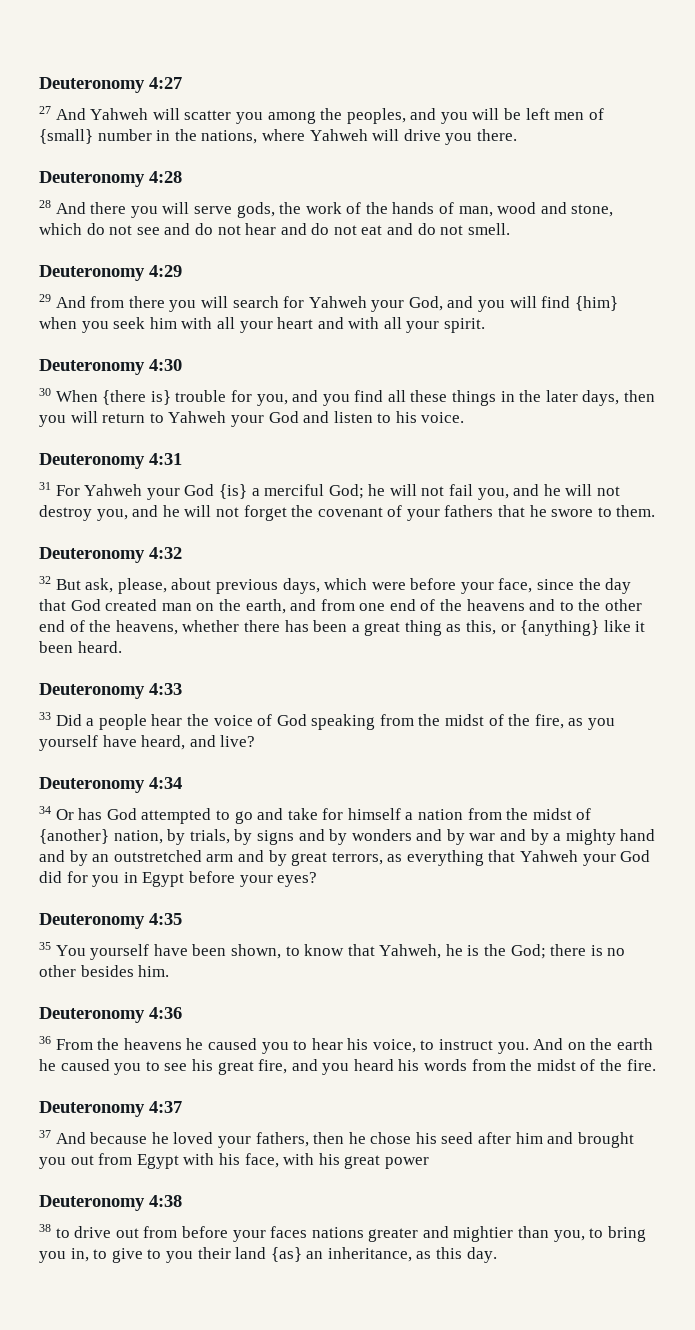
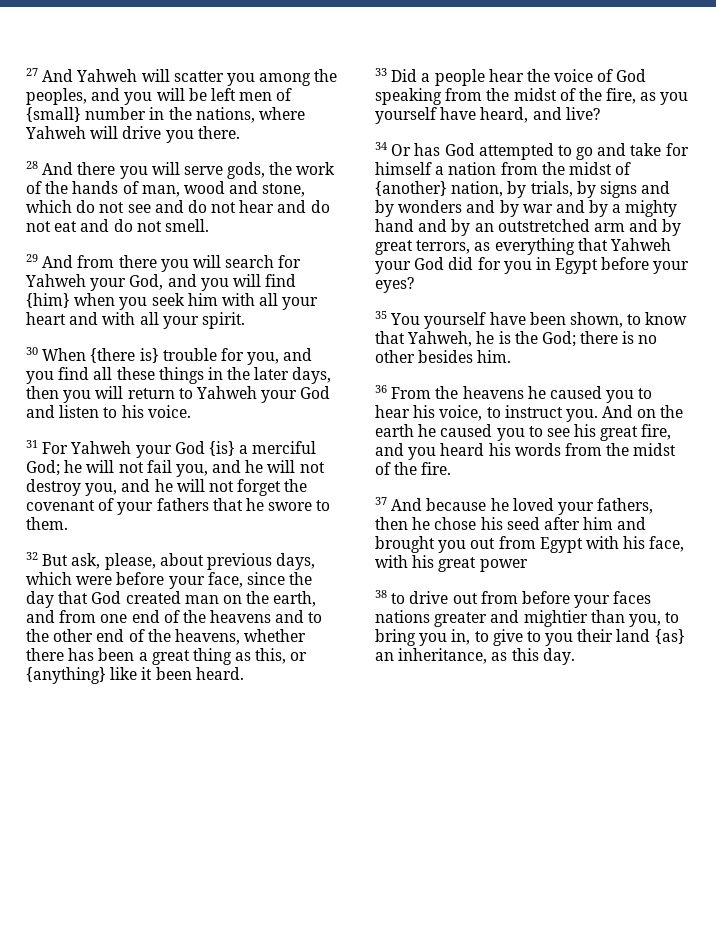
[39,77,182,93] Deuteronomy 4:27 // -> (26, 72) none
[39,171,182,187] // Deuteronomy 4:28 -> (240, 132) none
[39,265,182,281] // Deuteronomy 4:29 -> (209, 225) none
[39,359,182,375] // Deuteronomy 4:30 -> (245, 320) none
[39,453,182,469] // Deuteronomy 4:31 -> (191, 411) none
[39,547,182,563] // Deuteronomy 4:32 -> (68, 523) none
[39,683,182,699] // Deuteronomy 4:33 -> (244, 673) none
[39,777,182,793] // Deuteronomy 4:34 -> (600, 113) none
[39,913,182,929] // Deuteronomy 4:35 -> (414, 285) none
[39,1007,182,1023] // Deuteronomy 4:36 -> (512, 356) none
[39,1101,182,1117] // Deuteronomy 4:37 -> (452, 468) none
[39,1195,182,1211] // Deuteronomy 4:38 -> (528, 565) none

